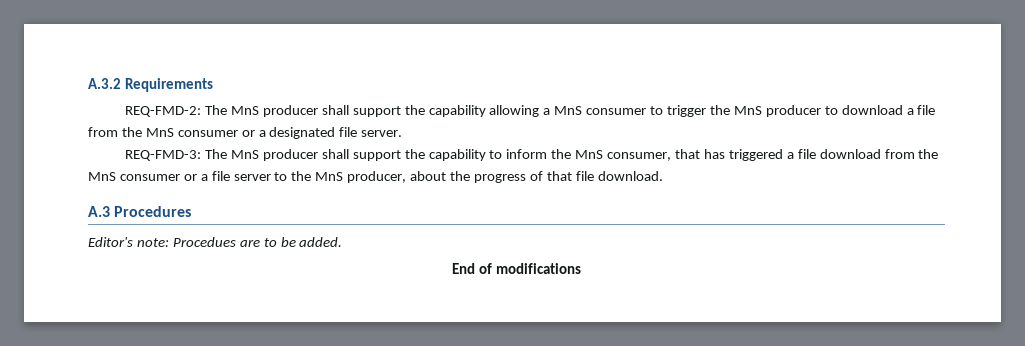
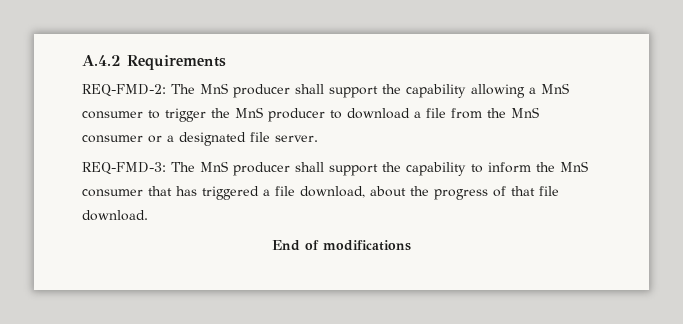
[88,78,121,89] A.3.2 -> [82,55,121,66] A.4.2
[607,152,672,161] consumer, -> [82,189,143,197] consumer
[819,149,939,159] [88,171,407,183] download from the MnS consumer or a file server to the MnS producer, -> [300,186,365,198] download,
[88,206,192,217] [88,237,343,247] // A.3 Procedures // Editor's note: Procedues are to be added. -> (148, 215) none

